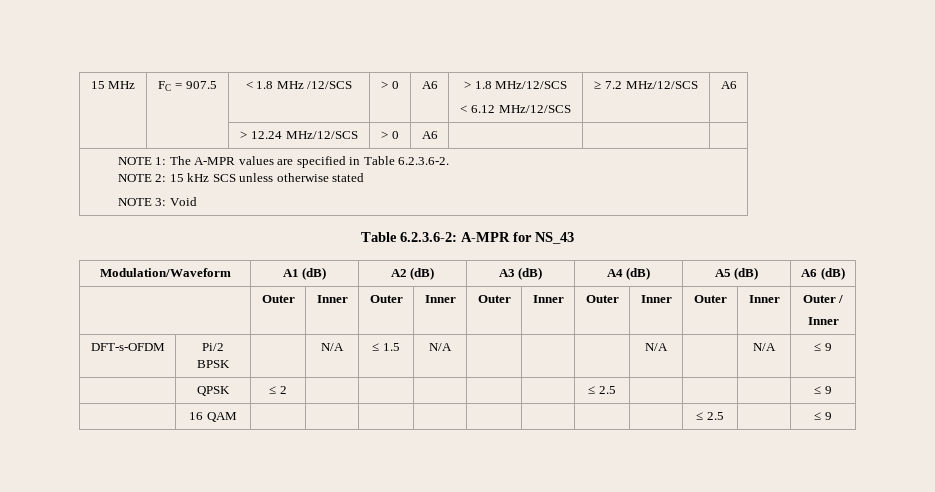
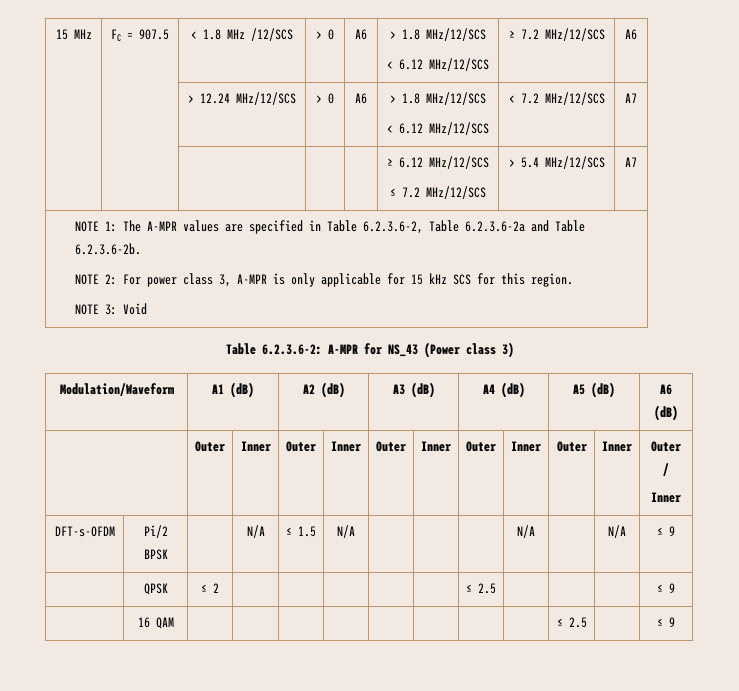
(438, 135) | | -> [390,92,486,105] [387,122,489,135] [508,92,605,105] [625,93,637,103] [387,156,489,169] [390,186,486,199] [508,156,605,169] [625,157,637,167] > 1.8 MHz/12/SCS // < 6.12 MHz/12/SCS | < 7.2 MHz/12/SCS | A7 // | | | | | ≥ 6.12 MHz/12/SCS // ≤ 7.2 MHz/12/SCS | > 5.4 MHz/12/SCS | A7
[398,157,450,165] [117,173,365,182] 6.2.3.6-2. // NOTE 2: 15 kHz SCS unless otherwise stated -> [363,220,586,234] [75,243,142,255] [75,273,574,287] 6.2.3.6-2, Table 6.2.3.6-2a and Table 6.2.3.6-2b. // NOTE 2: For power class 3, A-MPR is only applicable for 15 kHz SCS for this region.
(574, 238) none -> [423,342,514,358] (Power class 3)

